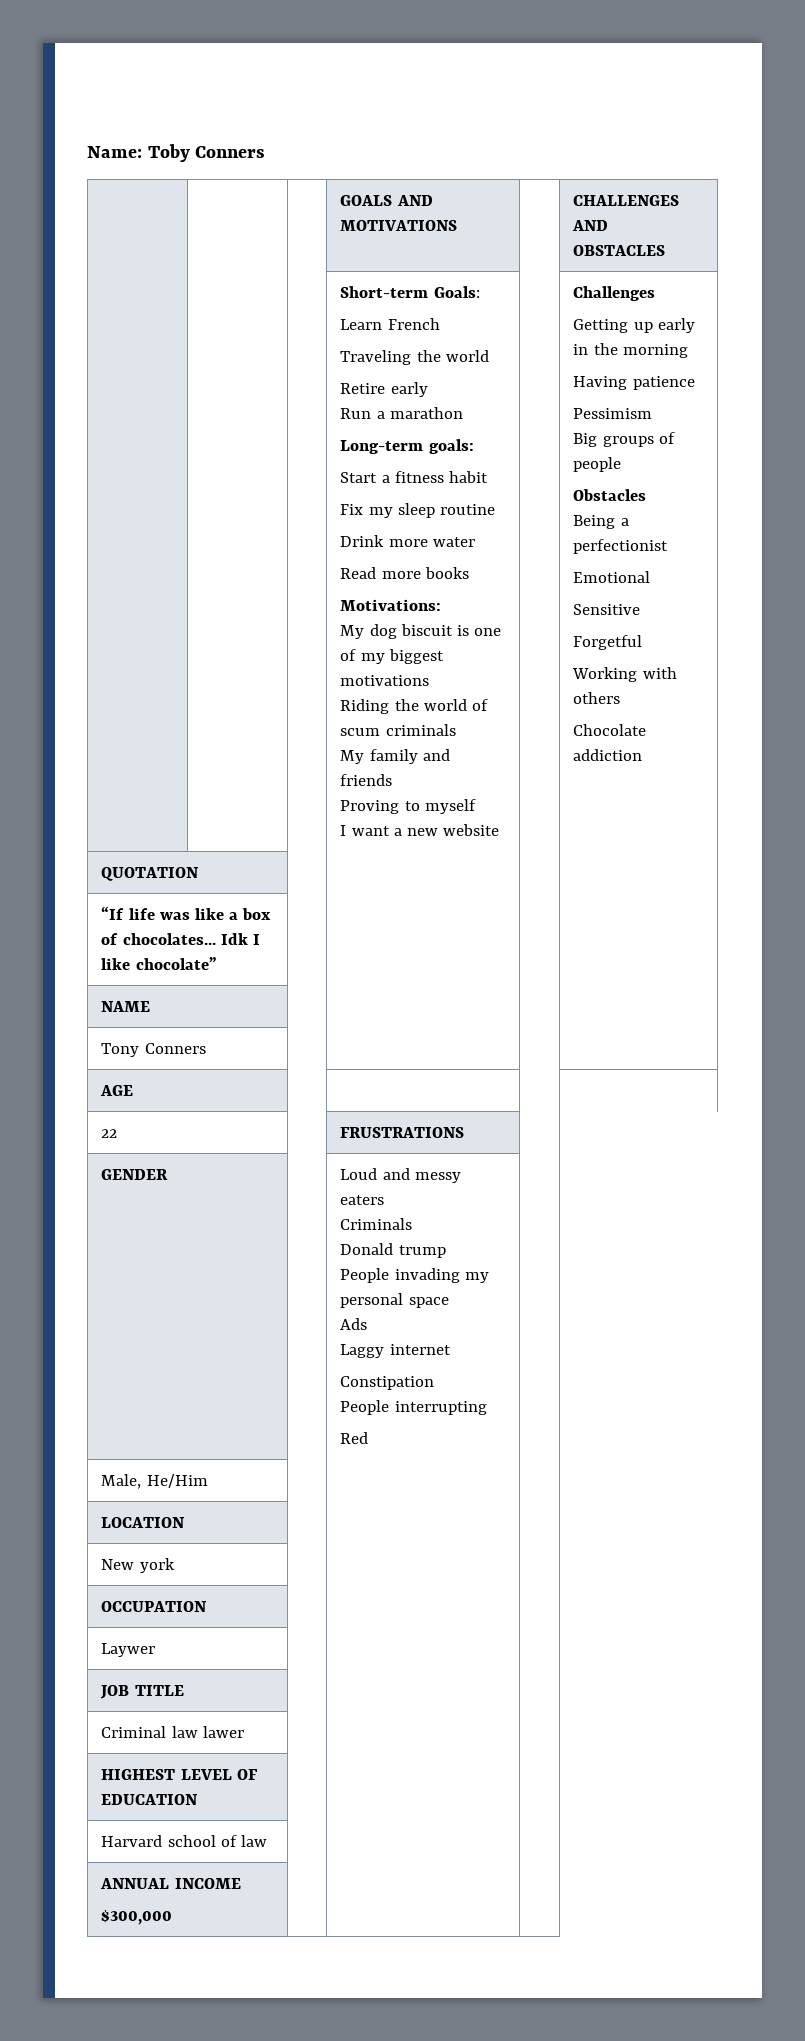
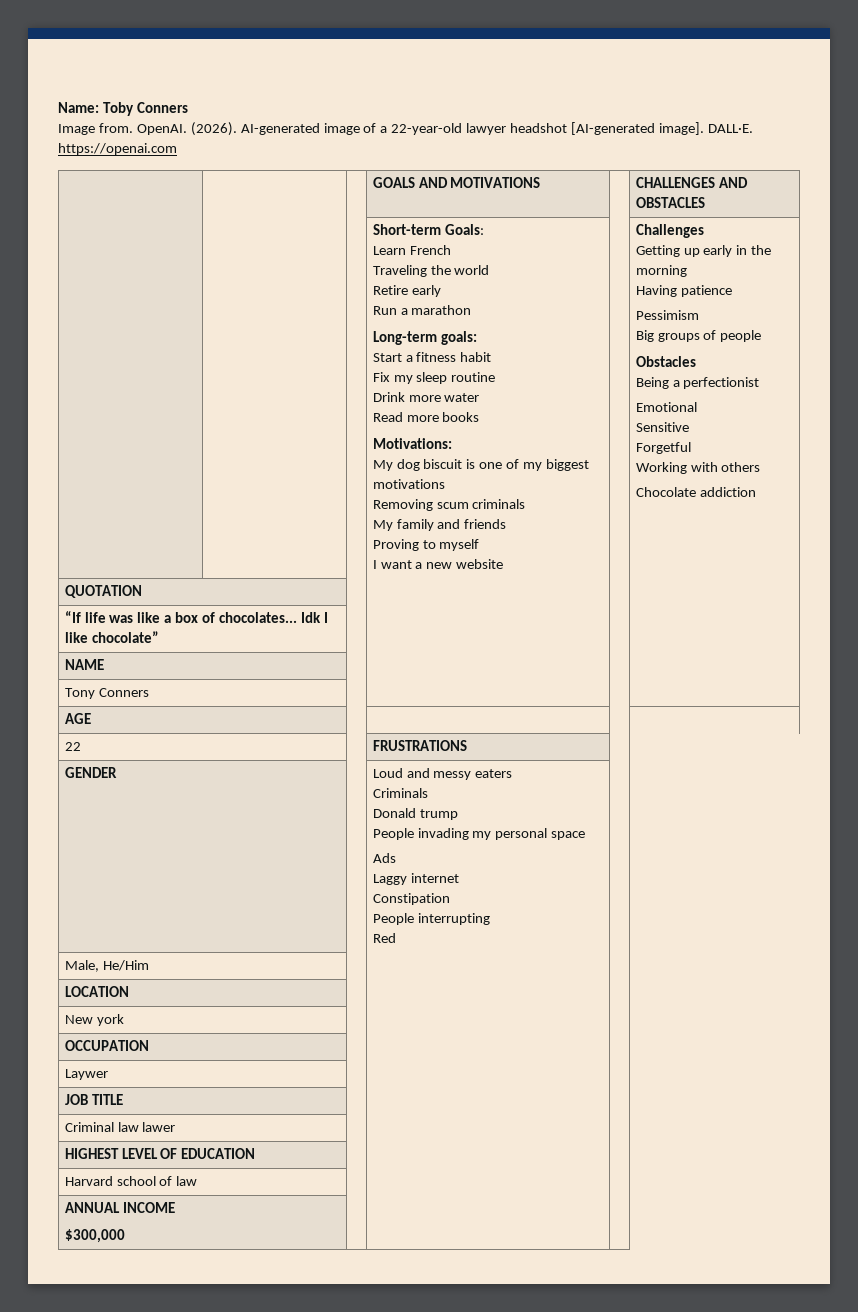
(266, 152) none -> [58,122,753,136] [58,143,177,155] // Image from. OpenAI. (2026). AI-generated image of a 22-year-old lawyer headshot [AI-generated image]. DALL·E. https://openai.com
[340,699,488,714] Riding the world of -> [372,499,433,511] Removing

